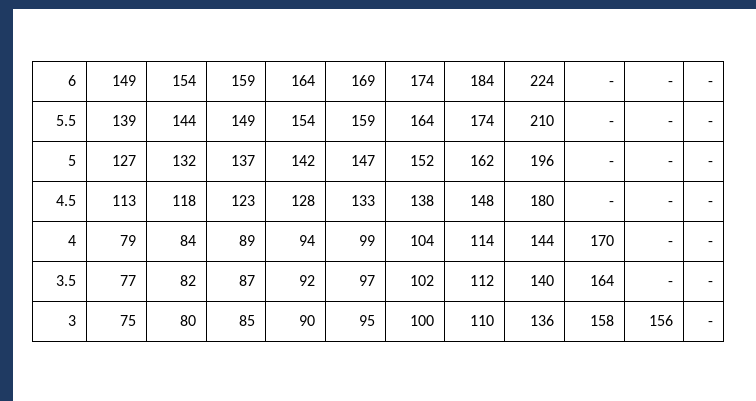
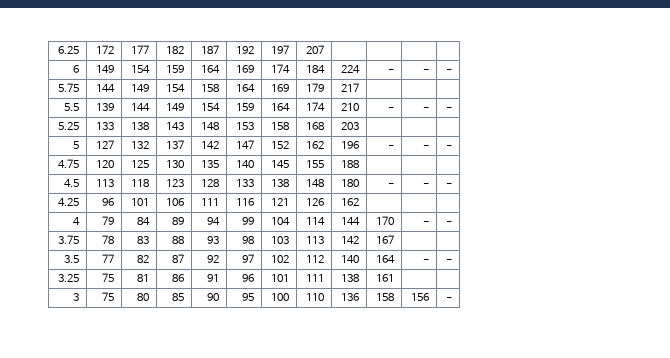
(67, 80) none -> [57,46,79,54] [95,45,114,54] [130,45,149,54] [165,46,184,54] [200,45,219,54] [235,46,254,54] [270,45,289,54] [305,45,324,54] 6.25 | 172 | 177 | 182 | 187 | 192 | 197 | 207 | | | | //
(713, 83) none -> [57,83,79,92] [95,84,115,92] [130,84,149,92] [165,84,185,92] [200,84,219,92] [235,84,255,92] [270,84,289,92] [305,83,324,92] [340,83,359,92] // 5.75 | 144 | 149 | 154 | 158 | 164 | 169 | 179 | 217 | | |
(713, 123) none -> [57,122,79,130] [95,122,114,130] [130,122,149,130] [165,122,184,130] [200,122,219,130] [235,122,254,130] [270,122,289,130] [305,122,324,130] [340,122,359,130] // 5.25 | 133 | 138 | 143 | 148 | 153 | 158 | 168 | 203 | | |
(713, 163) none -> [57,159,79,168] [95,160,114,168] [130,160,149,168] [165,160,184,168] [200,160,219,168] [235,160,254,168] [270,160,289,168] [305,160,324,168] [340,160,359,168] // 4.75 | 120 | 125 | 130 | 135 | 140 | 145 | 155 | 188 | | |
(713, 203) none -> [57,198,79,206] [101,198,114,206] [130,198,149,206] [165,198,184,206] [200,198,219,206] [235,198,254,206] [270,198,289,206] [305,198,324,206] [340,198,359,206] // 4.25 | 96 | 101 | 106 | 111 | 116 | 121 | 126 | 162 | | |
(713, 243) none -> [57,235,79,244] [101,235,114,244] [136,236,149,244] [171,236,184,244] [206,236,219,244] [241,236,254,244] [270,236,289,244] [305,236,324,244] [340,236,359,244] [375,235,394,244] // 3.75 | 78 | 83 | 88 | 93 | 98 | 103 | 113 | 142 | 167 | |
(713, 283) none -> [57,274,79,282] [101,273,114,282] [136,274,149,282] [171,274,184,282] [206,274,219,282] [241,274,254,282] [270,274,289,282] [305,274,324,282] [340,274,359,282] [375,274,394,282] // 3.25 | 75 | 81 | 86 | 91 | 96 | 101 | 111 | 138 | 161 | |

